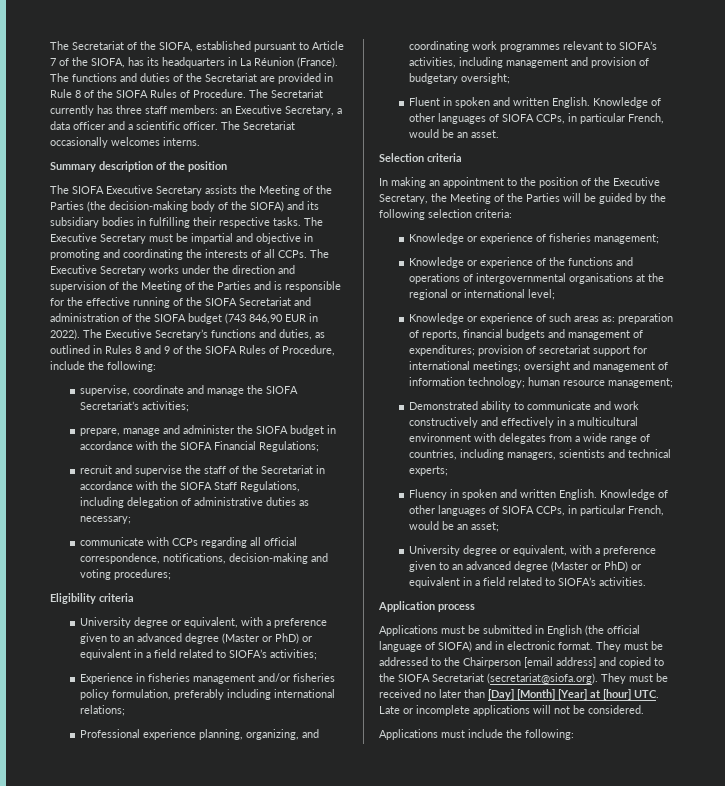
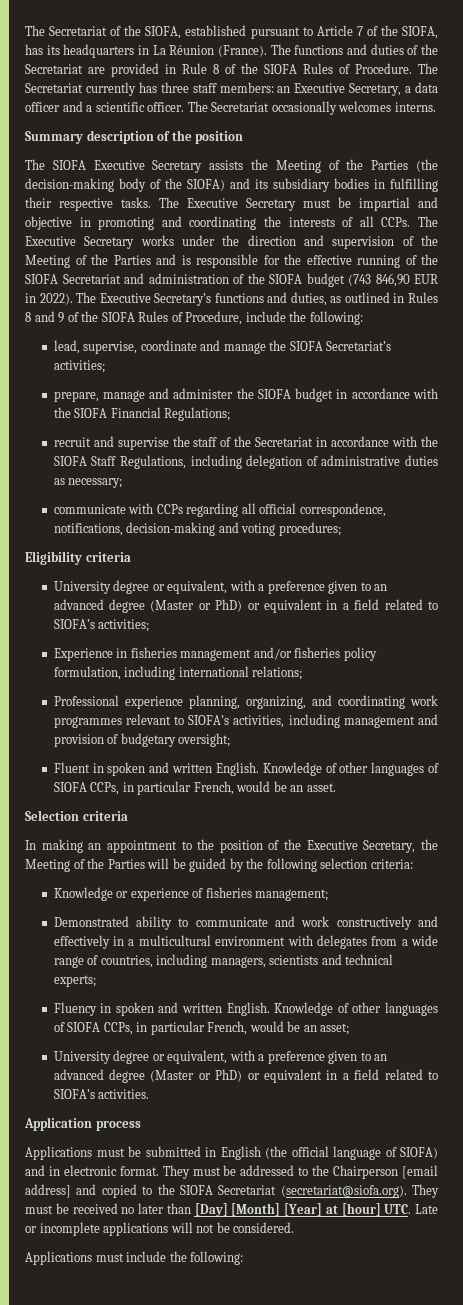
(156, 366) none -> [53,340,80,354] lead,
[173,689,224,700] preferably -> (121, 673) none
[408,257,633,268] [408,273,664,284] [408,289,555,300] [408,313,673,324] [408,329,643,340] [408,345,647,356] [408,361,668,372] [408,377,673,388] // Knowledge or experience of the functions and operations of intergovernmental organisations at the regional or international level; // Knowledge or experience of such areas as: preparation of reports, financial budgets and management of expenditures; provision of secretariat support for international meetings; oversight and management of information technology; human resource management; -> (329, 895) none

